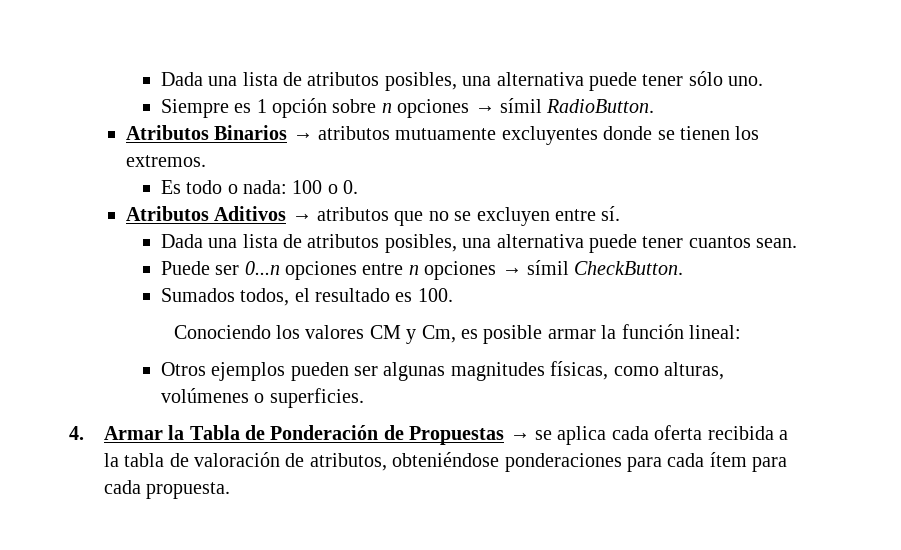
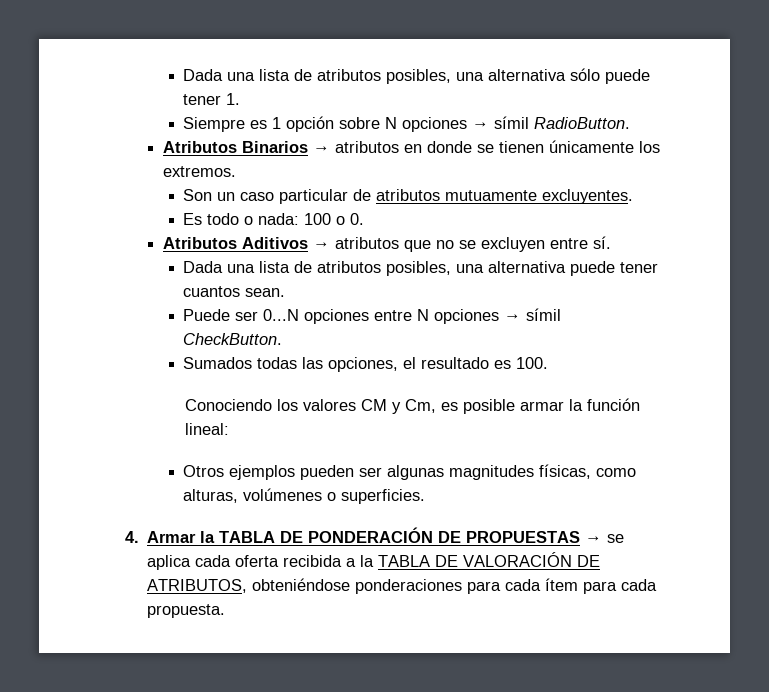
[160,71,764,91] Dada una lista de atributos posibles, una alternativa puede tener sólo uno. -> [183,68,651,84] [183,93,241,105] Dada una lista de atributos posibles, una alternativa sólo puede tener 1.
[381,103,392,113] n -> [385,117,398,129] N
[395,126,598,145] mutuamente excluyentes -> [404,144,423,153] en
(731, 133) none -> [549,140,635,153] únicamente
(206, 161) none -> [183,189,634,204] // Son un caso particular de atributos mutuamente excluyentes.
[244,261,280,275] 0...n -> [263,309,300,321] 0...N
[408,265,419,275] n -> [417,309,430,321] N
[240,288,290,306] todos, -> [257,357,399,372] todas las opciones,
[189,425,505,445] Tabla de Ponderación de Propuestas -> [219,527,581,543] TABLA DE PONDERACIÓN DE PROPUESTAS
[124,452,387,471] tabla de valoración de atributos, -> [378,552,601,567] [147,579,248,593] TABLA DE VALORACIÓN DE ATRIBUTOS,

